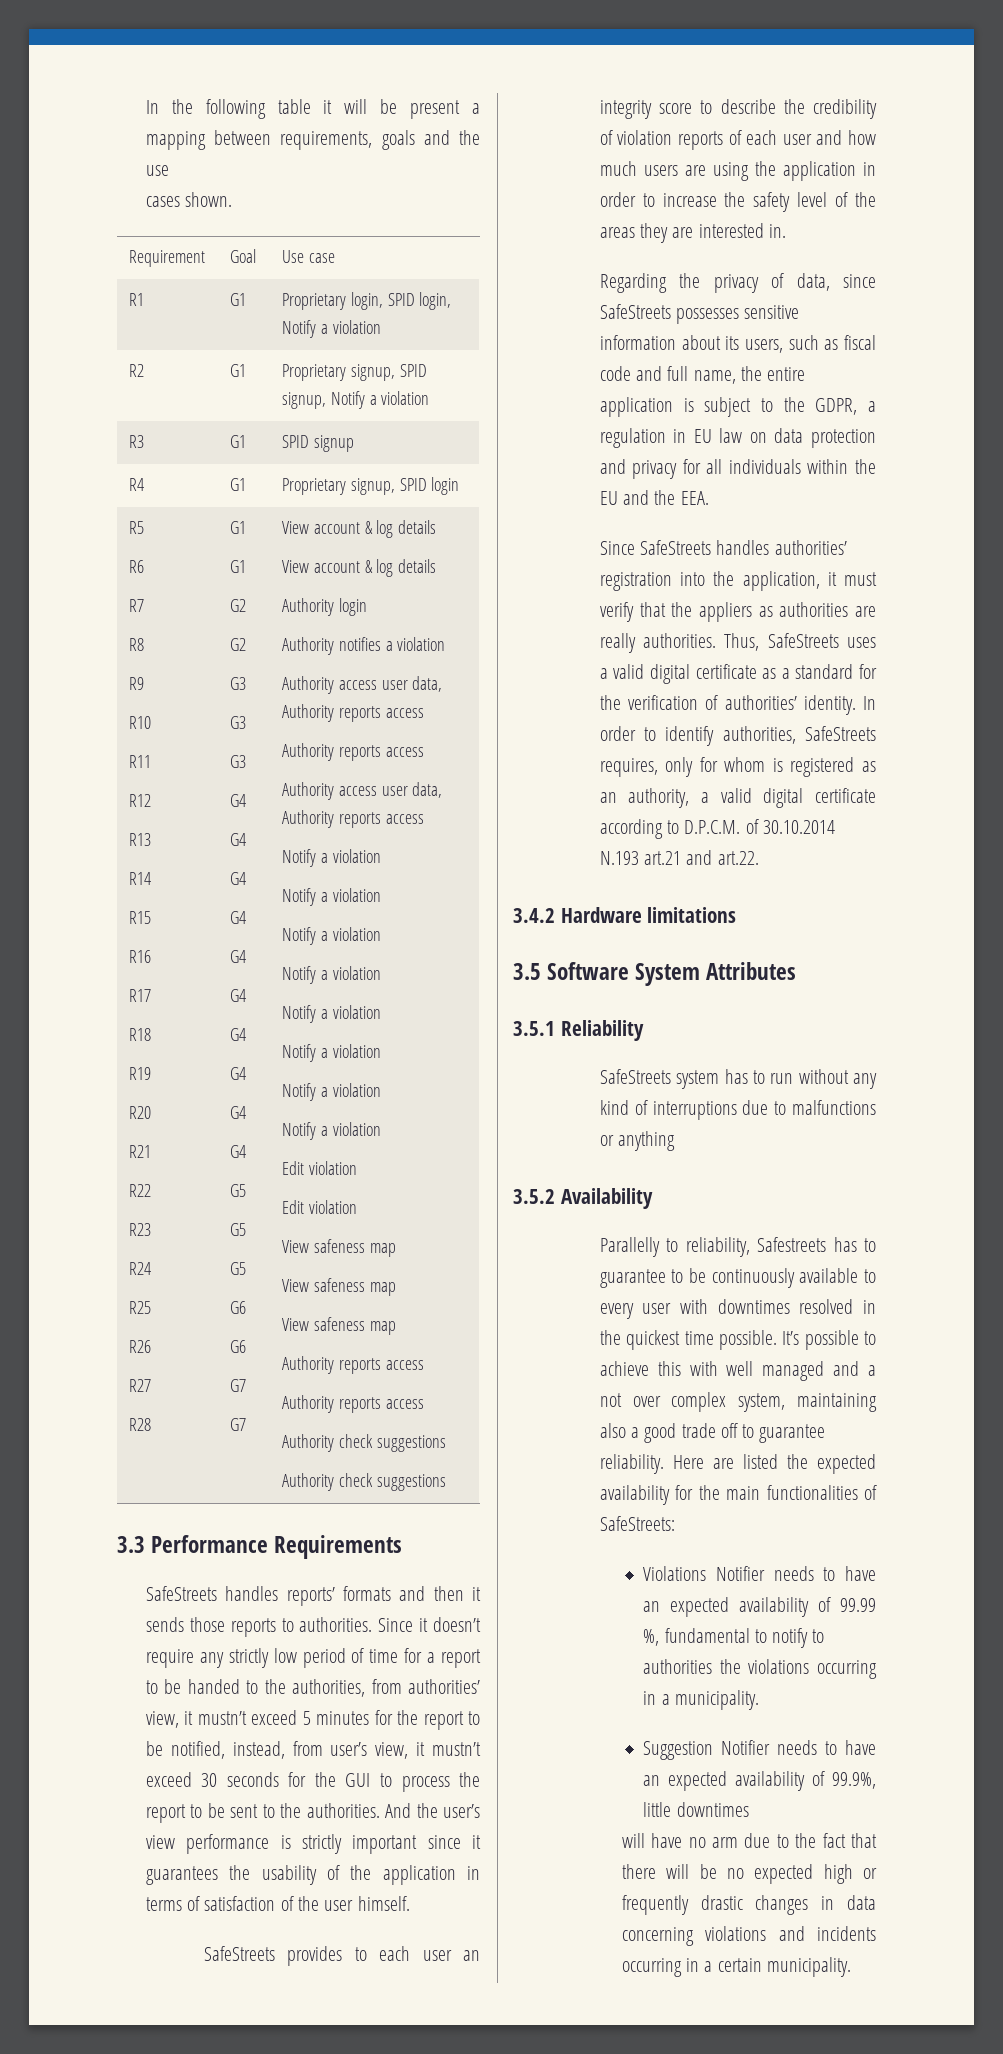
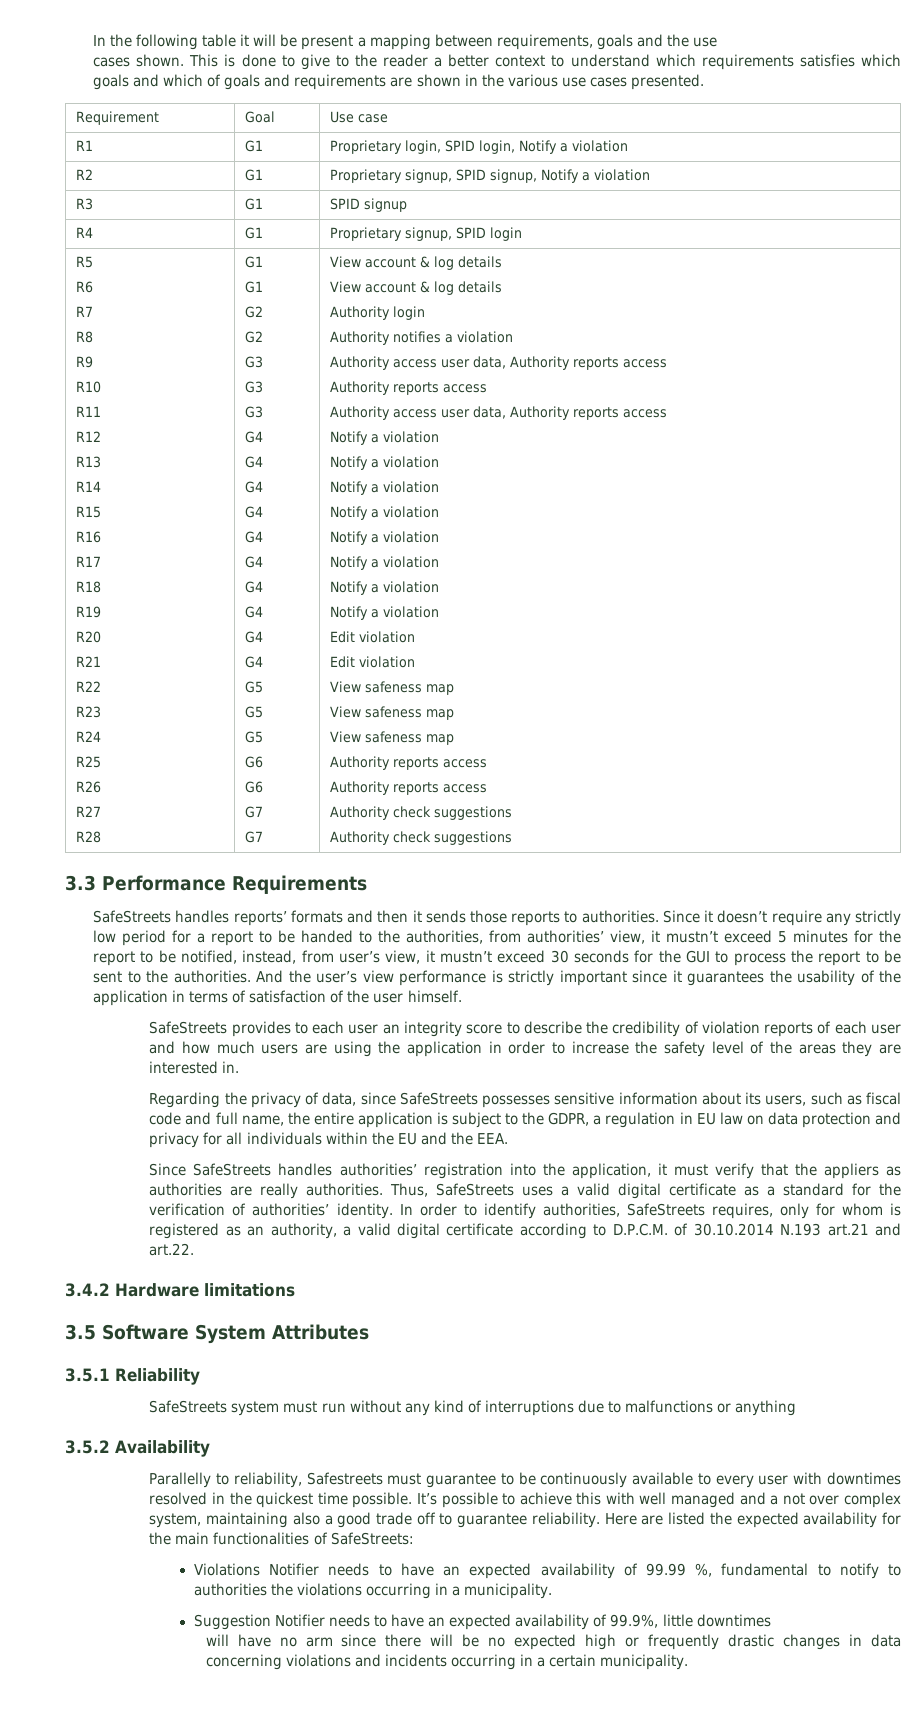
(233, 199) none -> [189,54,902,70] [93,74,704,90] This is done to give to the reader a better context to understand which requirements satisfies which goals and which of goals and requirements are shown in the various use cases presented.
[351,1648,399,1663] of time -> (167, 938) none
[724,1069,765,1084] has to -> [283,1401,318,1413] must
[833,1237,877,1252] has to -> [387,1473,422,1485] must
[744,1833,877,1848] due to the fact that -> [341,1634,377,1647] since

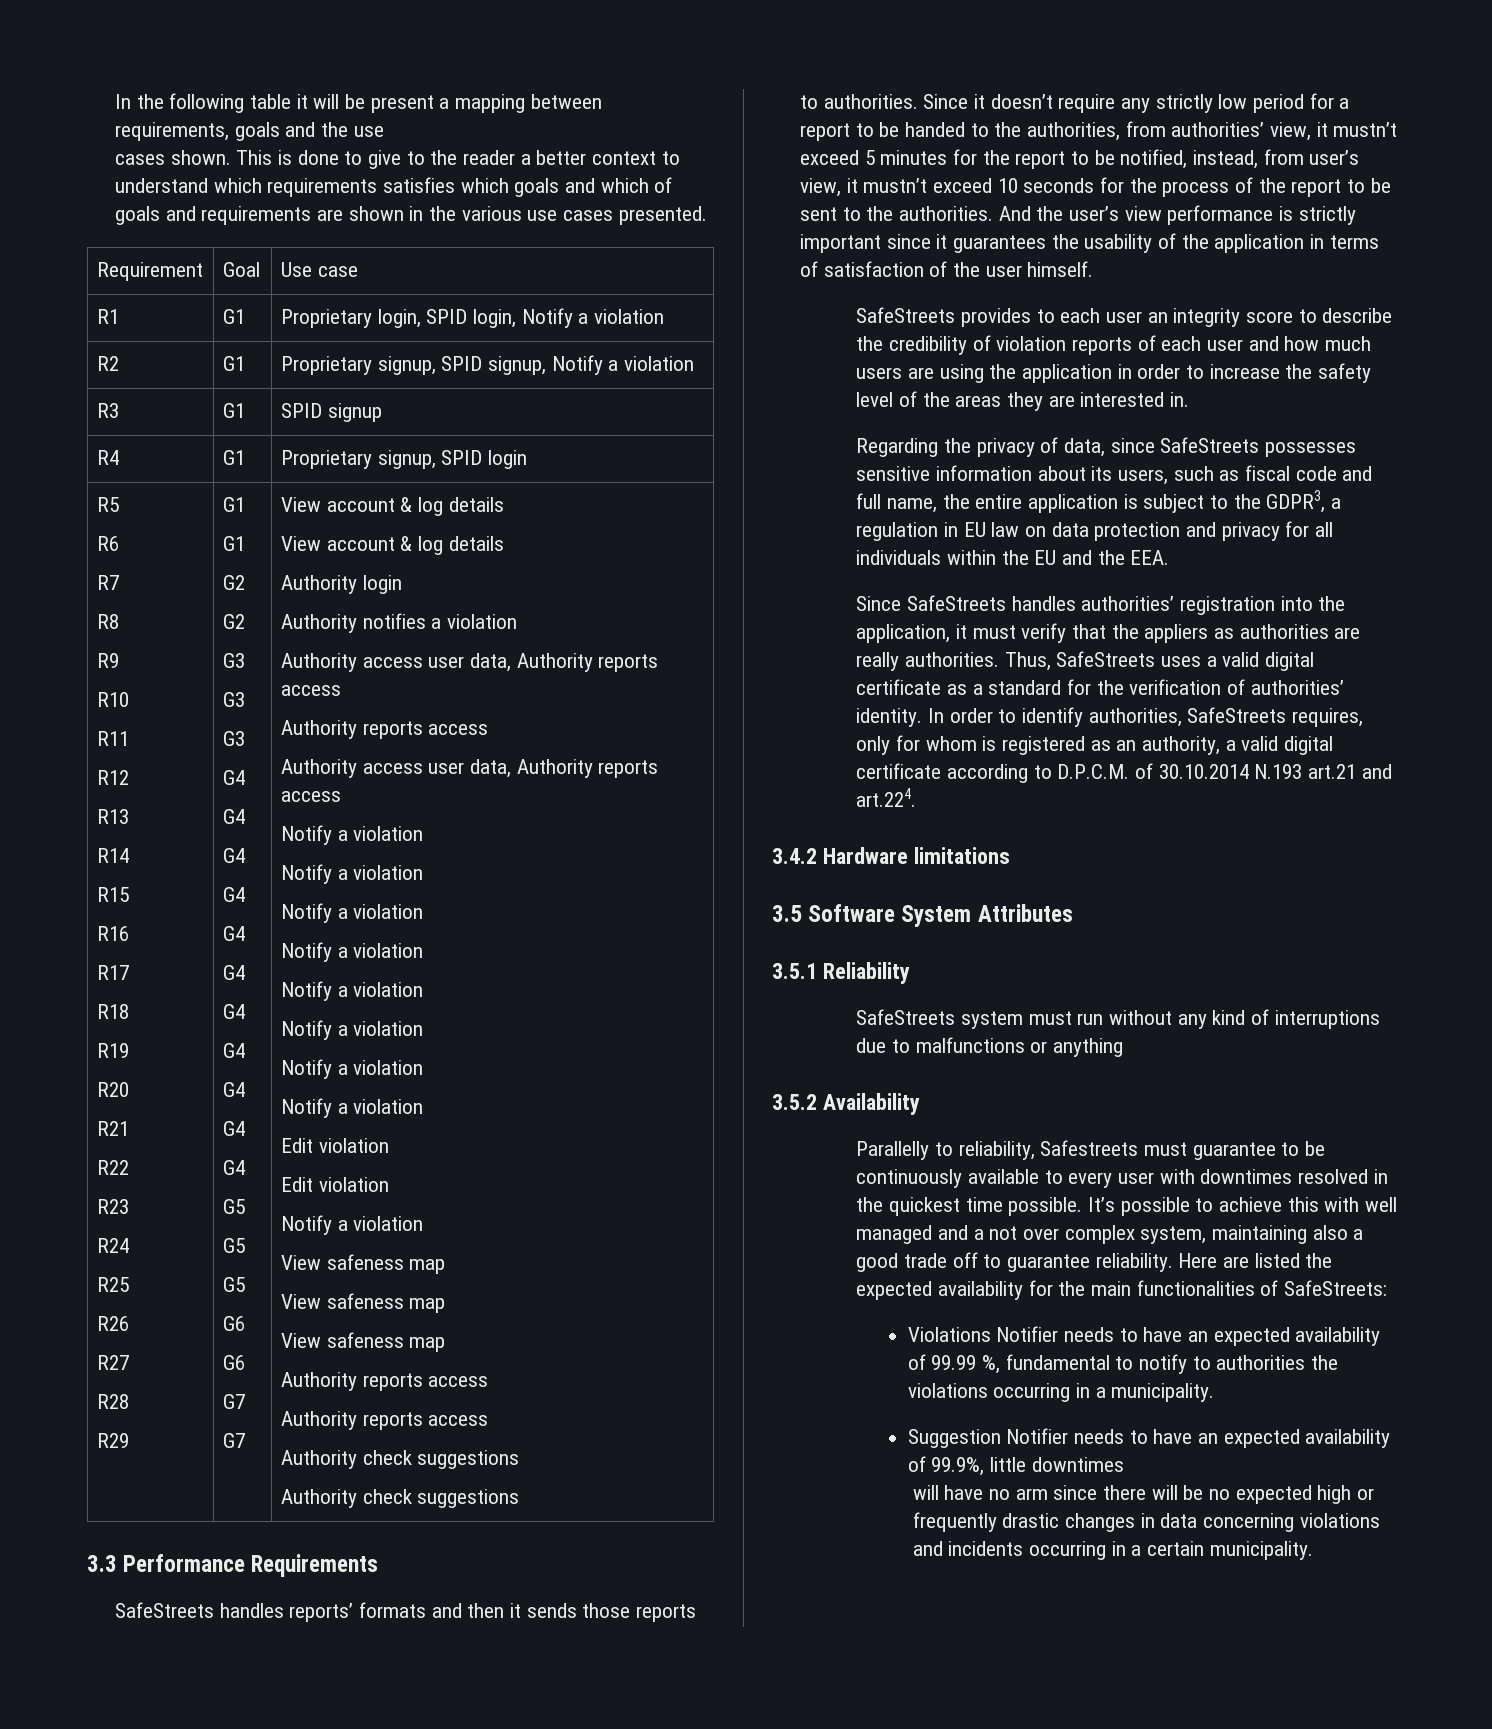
(102, 837) none -> [96,1433,129,1448] // R29
(264, 662) none -> [222,1160,245,1175] // G4
(416, 662) none -> [280,1215,424,1235] // Notify a violation
[550,950,569,963] 30 -> [997,178,1018,193] 10
[686,950,786,966] GUI to process -> [1162,177,1254,197] process of
[548,1112,590,1126] GDPR, -> [1266,490,1326,513] GDPR3,
[149,1243,195,1256] art.22. -> [856,788,917,807] art.224.

